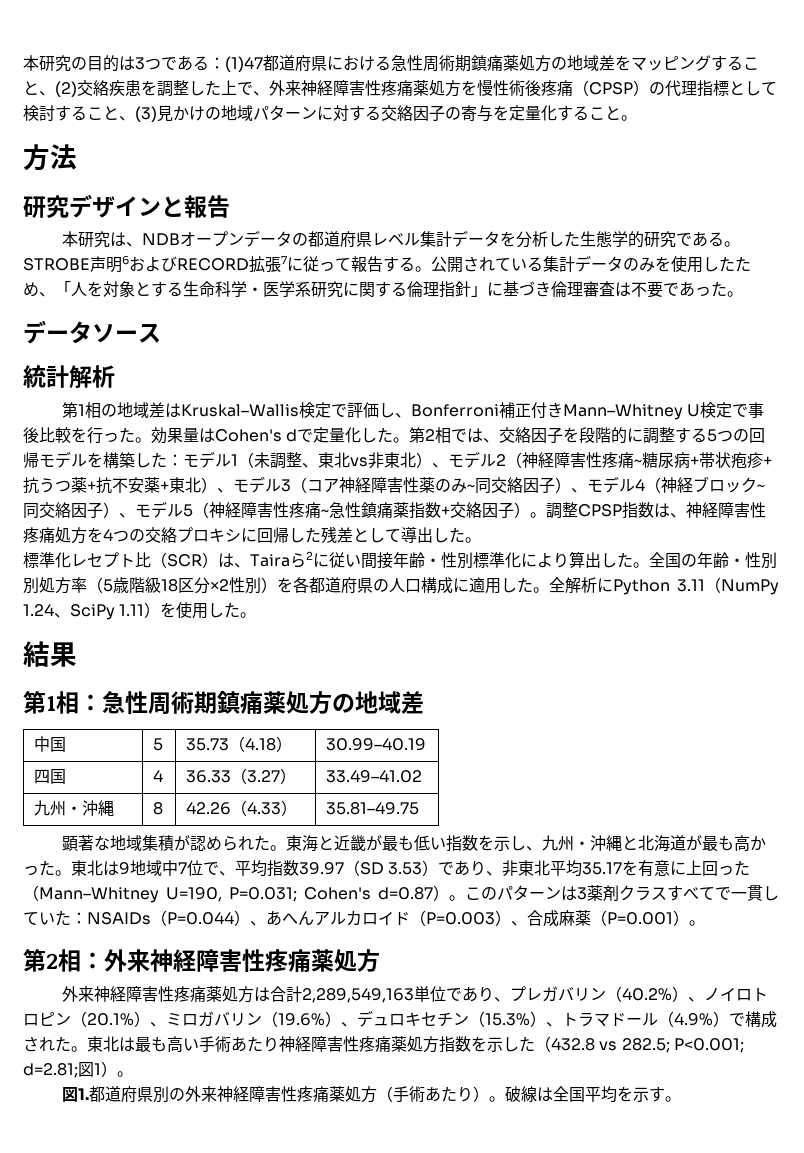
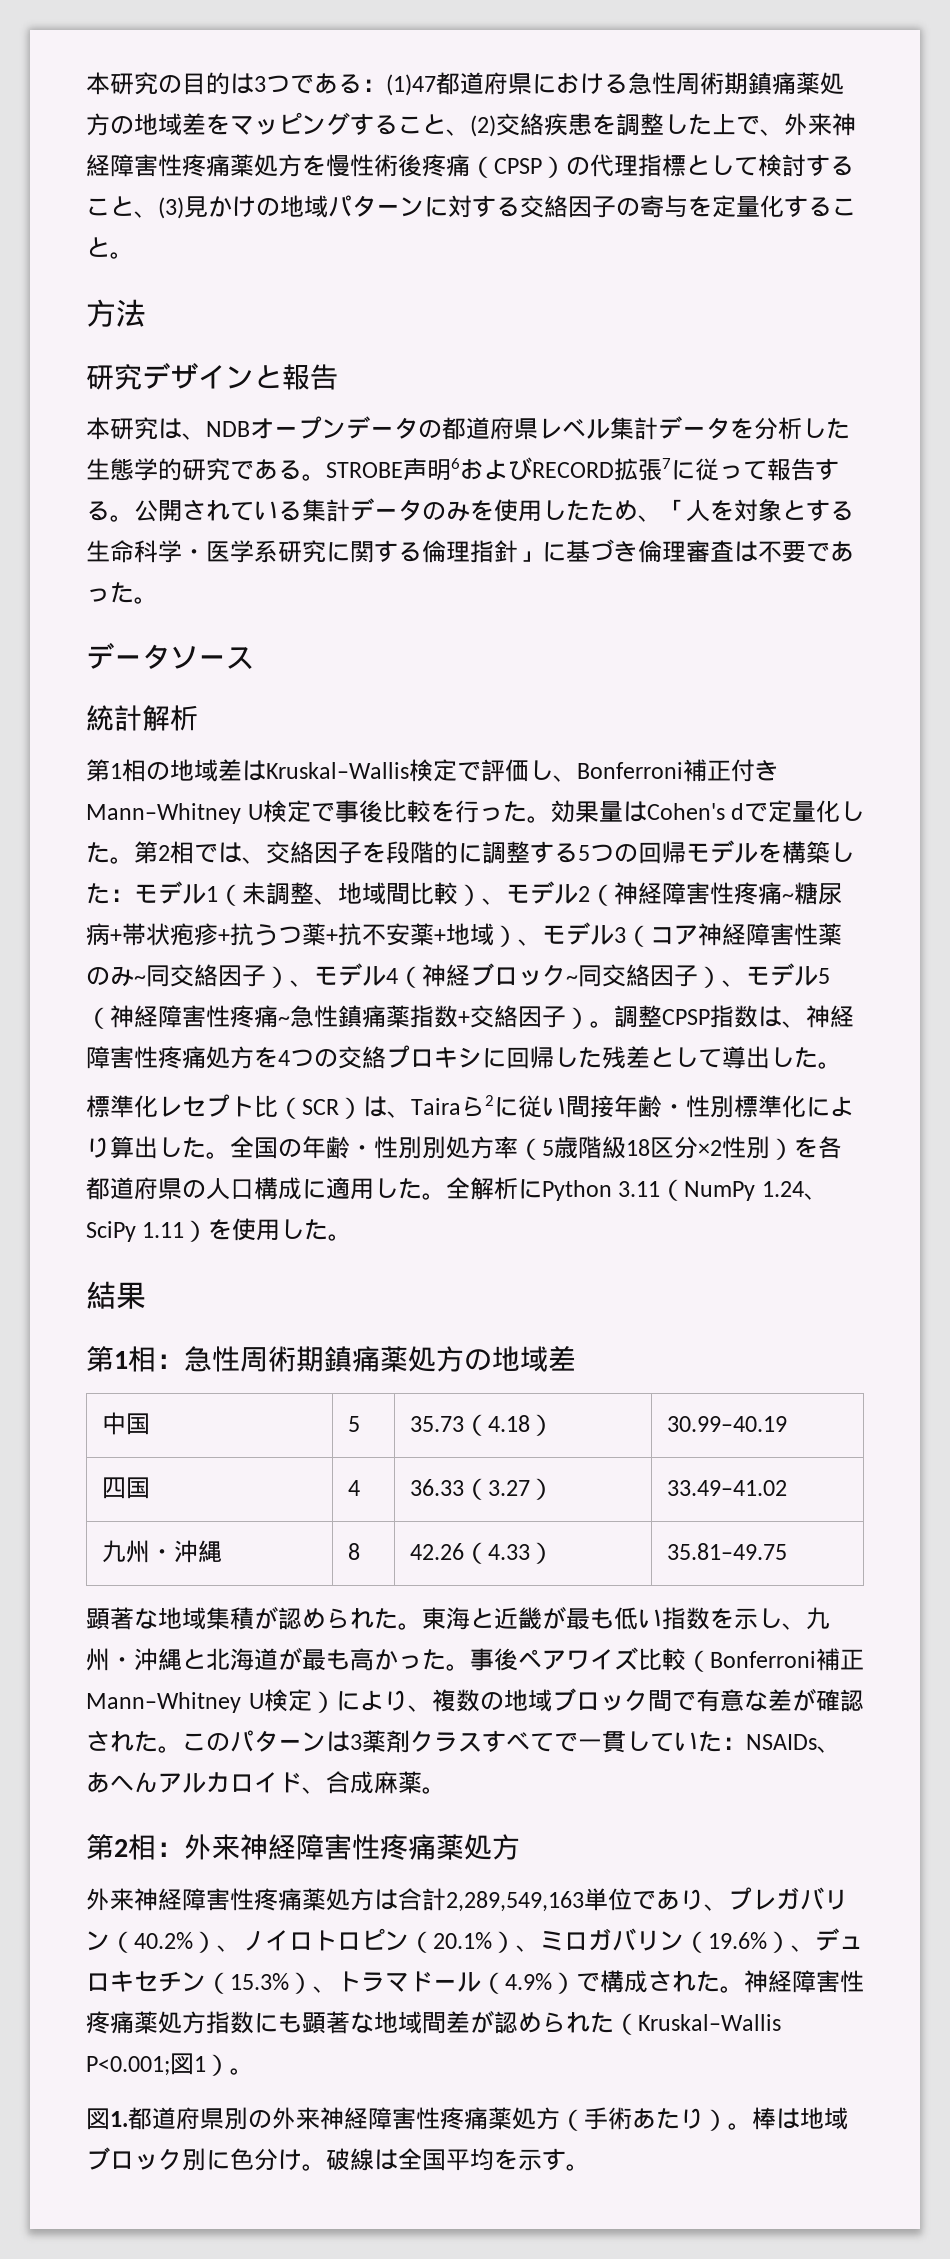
[318,452,416,469] 東北vs非東北 -> [338,882,458,905] 地域間比較
[169,477,201,493] 東北 -> [446,923,494,946] 地域
[71,860,751,877] [23,885,449,903] 東北は9地域中7位で、平均指数39.97（SD 3.53）であり、非東北平均35.17を有意に上回った（Mann–Whitney U=190, P=0.031; Cohen's d=0.87） -> [470,1647,864,1672] [86,1688,864,1713] [86,1730,158,1752] 事後ペアワイズ比較（Bonferroni補正Mann–Whitney U検定）により、複数の地域ブロック間で有意な差が確認された
[151,910,250,926] （P=0.044） -> (817, 1742) none
[410,910,511,926] （P=0.003） -> (302, 1782) none
[591,910,689,926] （P=0.001） -> (422, 1782) none
[87,1036,279,1053] 東北は最も高い手術あたり -> (744, 1989) none
[471,1036,744,1053] [23,1063,78,1078] を示した（432.8 vs 282.5; P<0.001; d=2.81; -> [254,2010,781,2035] [86,2056,170,2076] にも顕著な地域間差が認められた（Kruskal–Wallis P<0.001;
(505, 1099) none -> [752,2107,848,2130] [86,2147,326,2171] 棒は地域ブロック別に色分け。

